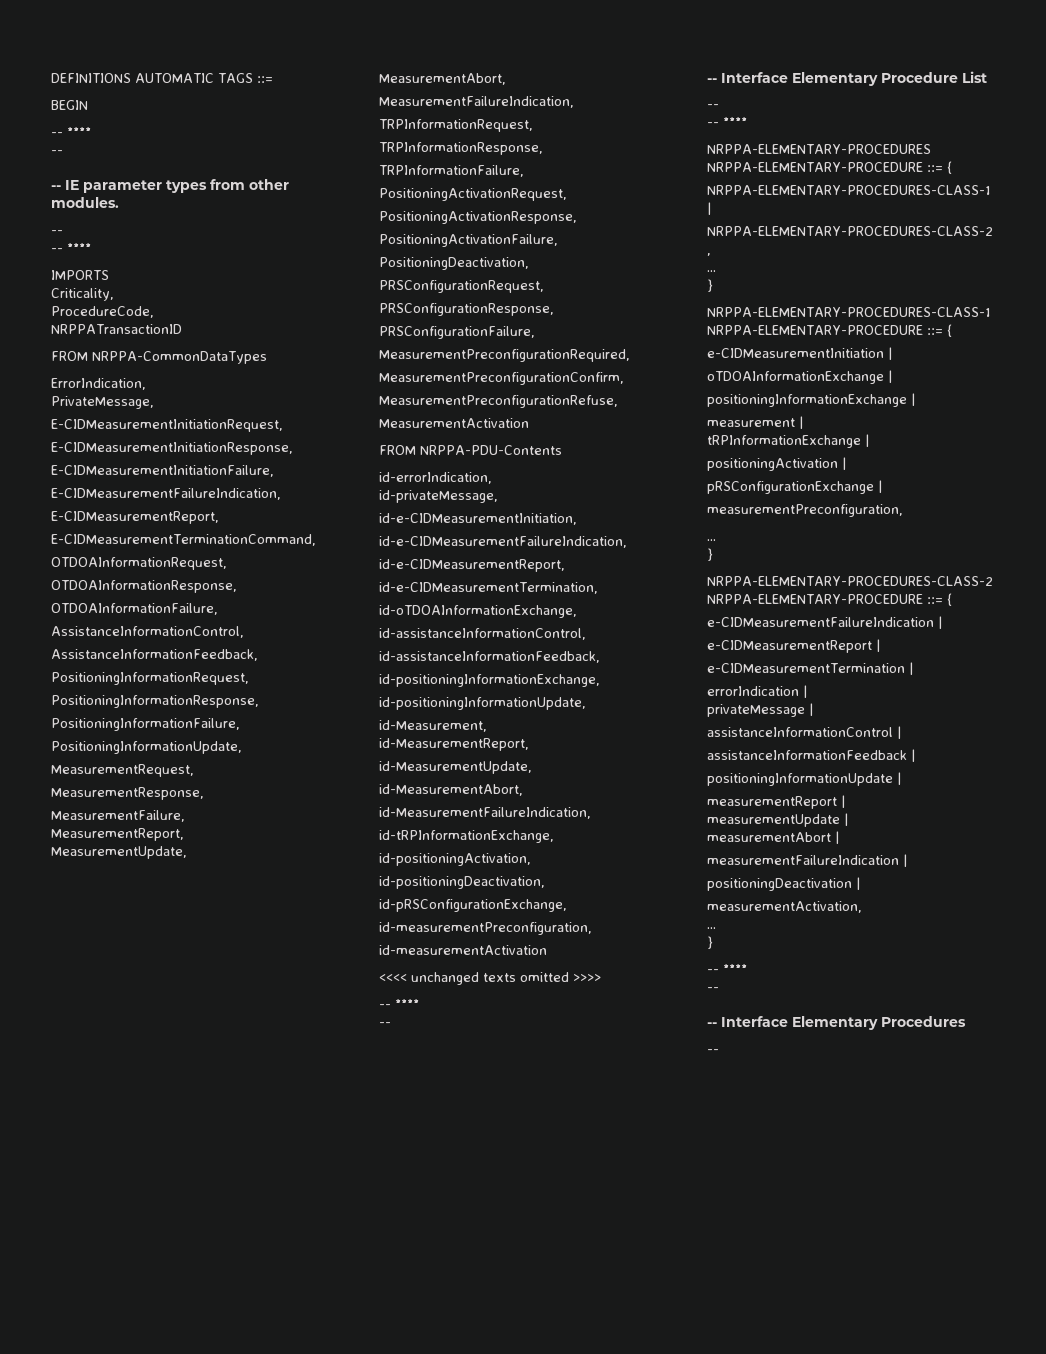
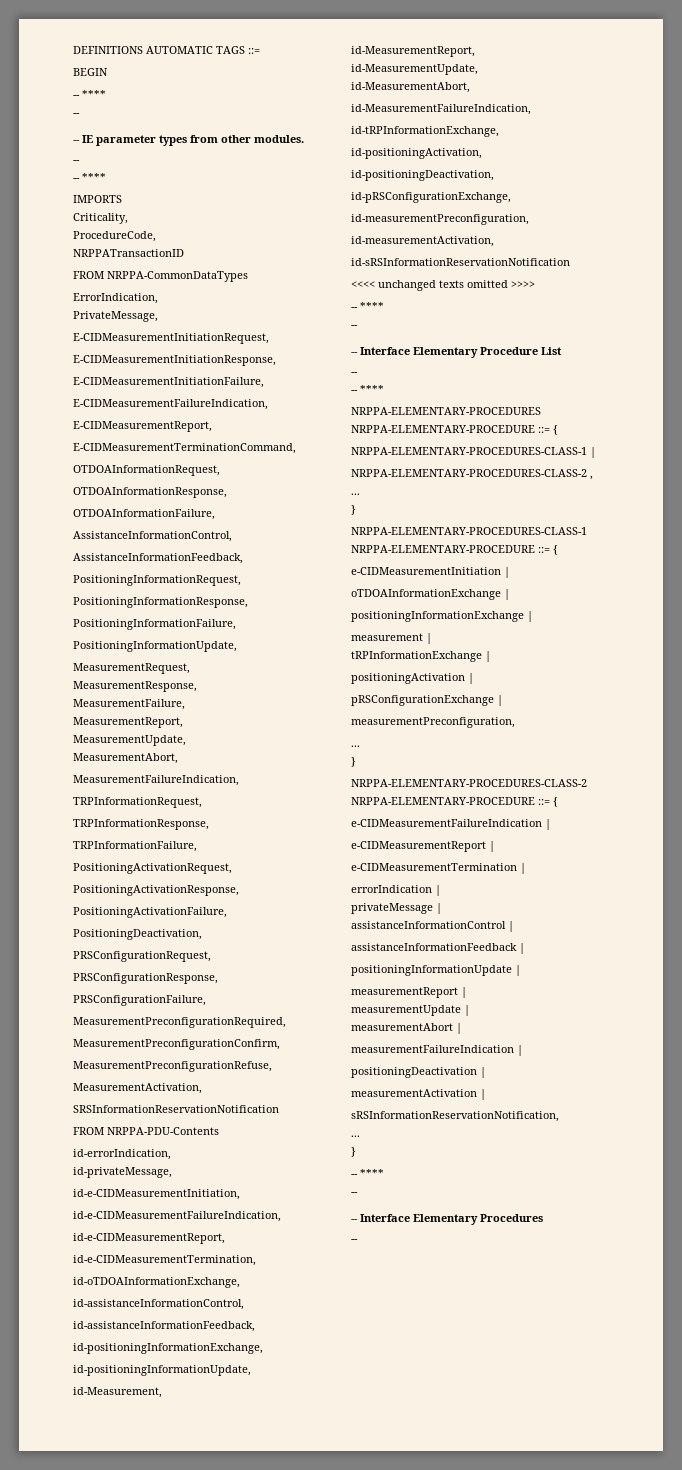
[379,418,529,428] MeasurementActivation -> [73,1083,202,1094] [73,1105,279,1113] MeasurementActivation, // SRSInformationReservationNotification
[379,945,547,955] id-measurementActivation -> [351,236,494,247] [351,258,570,266] id-measurementActivation, // id-sRSInformationReservationNotification
[707,901,862,913] measurementActivation, -> [351,1089,486,1100] [351,1111,559,1122] measurementActivation | // sRSInformationReservationNotification,

